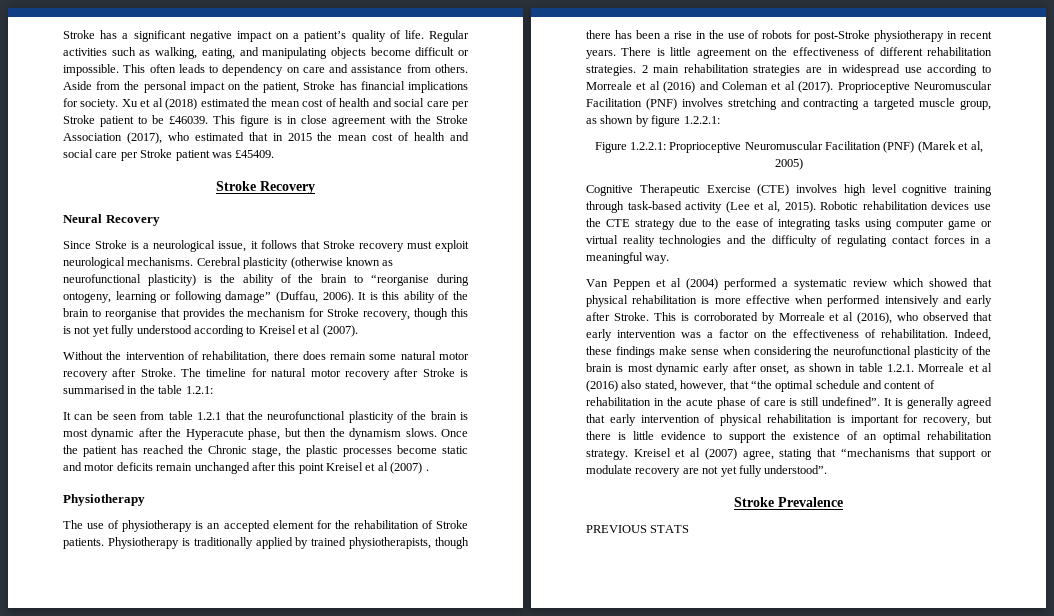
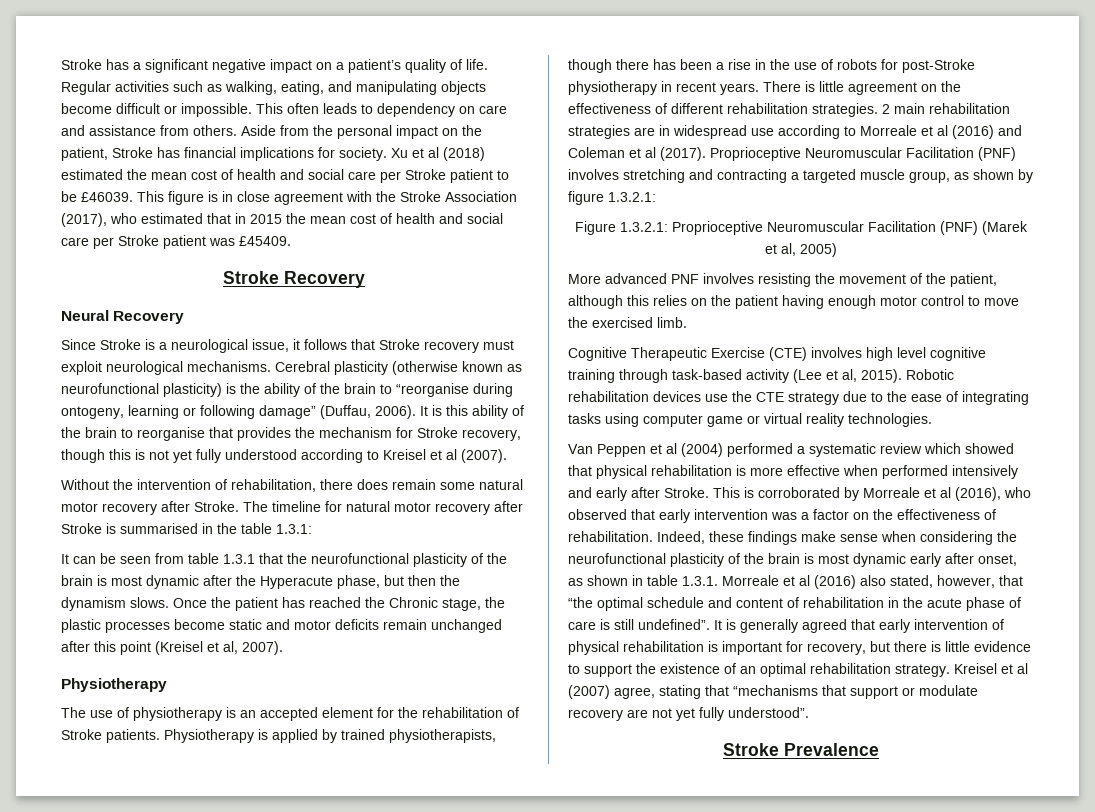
[185,386,213,394] 1.2.1: -> [276,524,312,534] 1.3.1:
[197,412,222,420] 1.2.1 -> [223,554,255,564] 1.3.1
[326,462,429,474] Kreisel et al (2007) . -> [155,641,283,655] (Kreisel et al, 2007).
[193,537,253,549] traditionally -> (268, 734) none
[683,116,720,124] 1.2.2.1: -> [608,192,656,202] 1.3.2.1:
[629,142,666,150] 1.2.2.1: -> [620,222,668,232] 1.3.2.1:
(803, 164) none -> [568,273,997,287] [568,295,1019,309] [568,317,687,328] // More advanced PNF involves resisting the movement of the patient, although this relies on the patient having enough motor control to move the exercised limb.
[659,235,991,247] [586,252,670,264] technologies and the difficulty of regulating contact forces in a meaningful way. -> [848,413,932,427] technologies.
[886,364,914,372] 1.2.1. -> [682,576,718,586] 1.3.1.
[586,525,690,533] // PREVIOUS STATS -> (879, 749) none

